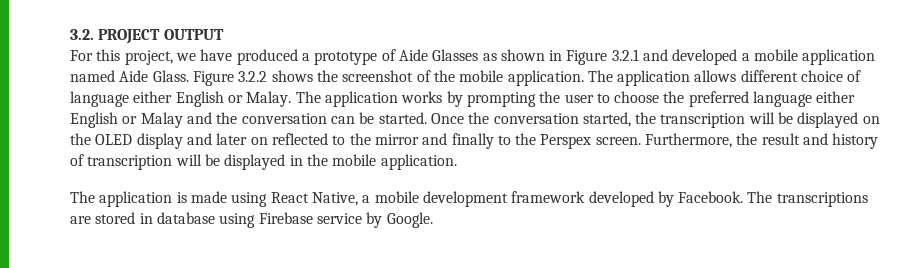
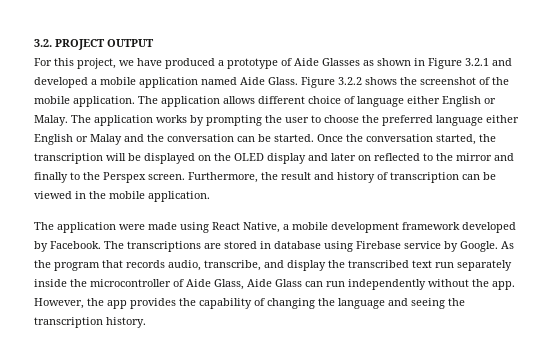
[175,154,286,170] will be displayed -> [462,172,496,180] [34,191,72,199] can be viewed
[176,192,187,203] is -> [119,224,145,230] were
(433, 220) none -> [501,241,514,249] [34,260,512,271] [34,279,515,290] [34,298,465,309] [34,317,146,328] As the program that records audio, transcribe, and display the transcribed text run separately inside the microcontroller of Aide Glass, Aide Glass can run independently without the app. However, the app provides the capability of changing the language and seeing the transcription history.

